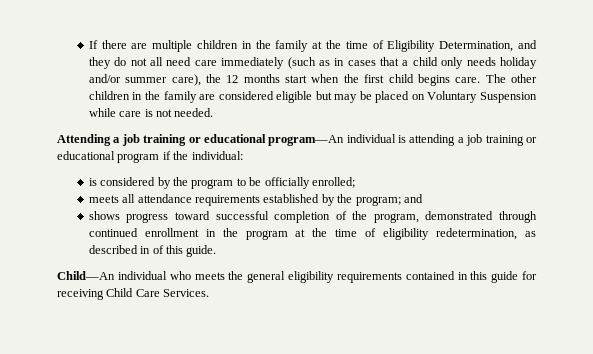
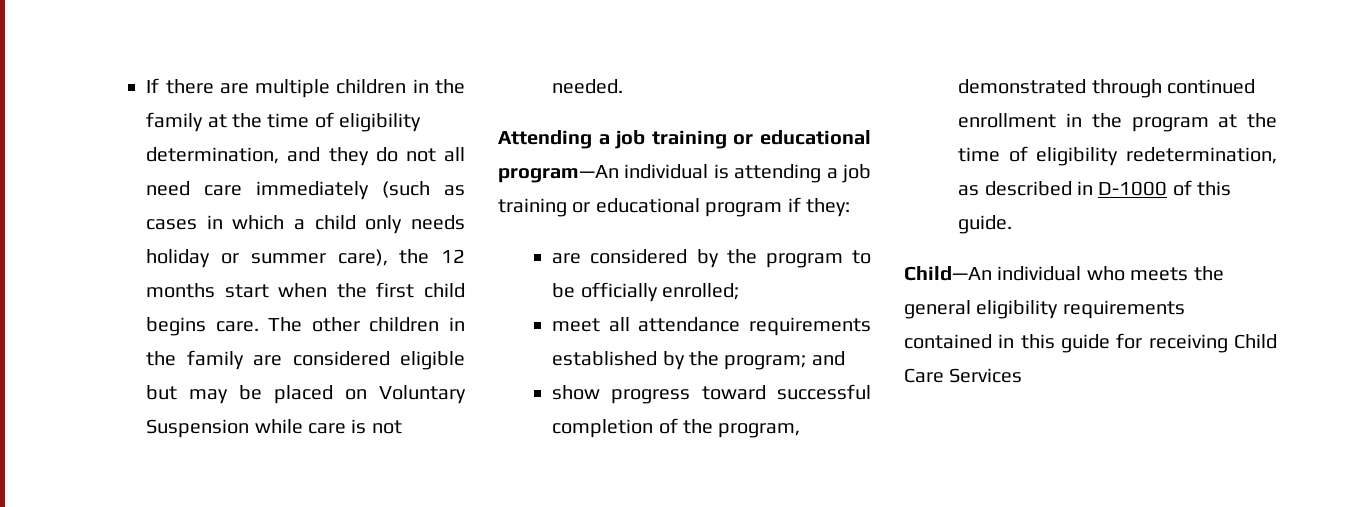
[387,40,514,52] Eligibility Determination, -> [339,113,422,132] [146,147,280,164] eligibility determination,
[334,57,400,66] in cases that -> [146,215,285,230] cases in which
[88,74,121,83] and/or -> [220,253,239,264] or
[173,151,243,160] [88,178,97,186] the individual: // is -> [806,198,850,217] [552,253,582,264] they: // are
[88,195,119,203] meets -> [552,318,601,332] meet
[88,211,120,220] shows -> [552,385,601,400] show
(151, 250) none -> [1098,181,1168,196] D-1000
[163,289,210,297] Services. -> [949,368,1023,383] Services

